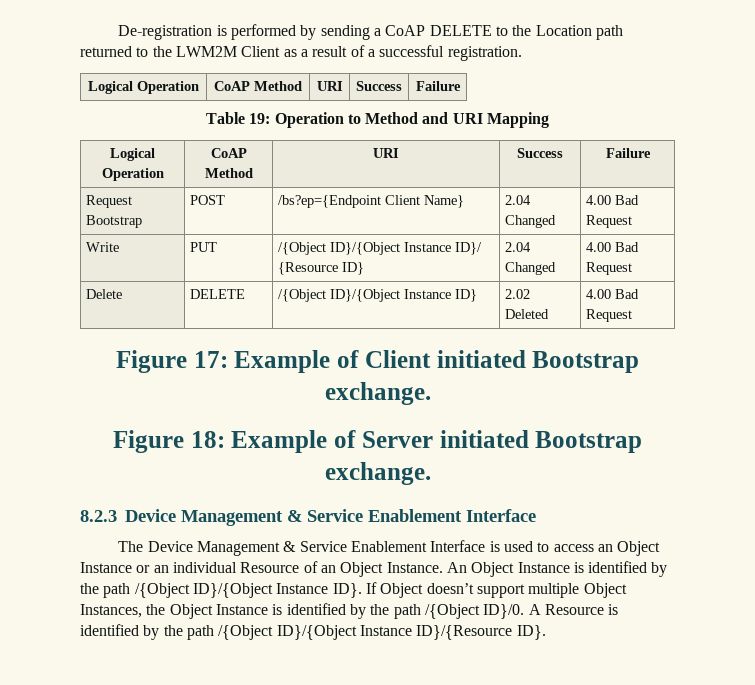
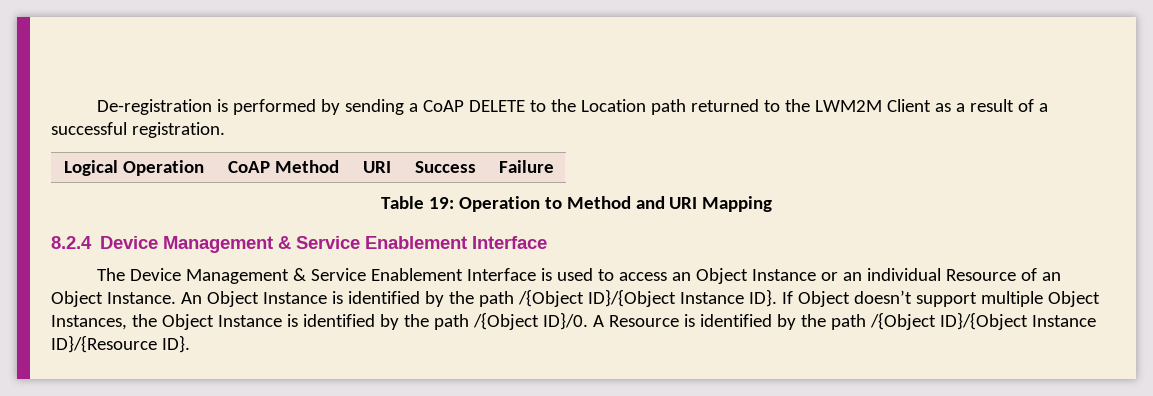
[110,148,155,161] [101,168,164,181] [210,148,247,158] [204,168,253,178] [373,148,399,158] [517,148,563,158] [605,148,651,158] [86,195,133,208] [86,215,143,228] [190,195,226,205] [278,195,465,208] [505,195,532,205] [505,215,557,228] [586,195,640,205] [586,215,633,228] [86,242,120,252] [190,242,218,252] [278,242,483,255] [278,262,365,275] [505,242,532,252] [505,262,557,275] [586,242,640,252] [586,262,633,275] [86,289,123,299] [190,289,246,299] [278,289,478,302] [505,289,531,299] [505,309,550,319] [586,289,640,299] [586,309,633,322] [115,350,640,373] [324,382,431,405] [112,430,643,453] [324,462,431,485] [80,510,117,522] // Logical Operation | CoAP Method | URI | Success | Failure // Request Bootstrap | POST | /bs?ep={Endpoint Client Name} | 2.04 Changed | 4.00 Bad Request // Write | PUT | /{Object ID}/{Object Instance ID}/ {Resource ID} | 2.04 Changed | 4.00 Bad Request // Delete | DELETE | /{Object ID}/{Object Instance ID} | 2.02 Deleted | 4.00 Bad Request // Figure 17: Example of Client initiated Bootstrap exchange. // Figure 18: Example of Server initiated Bootstrap exchange. // 8.2.3 -> [51,236,92,249] // 8.2.4

